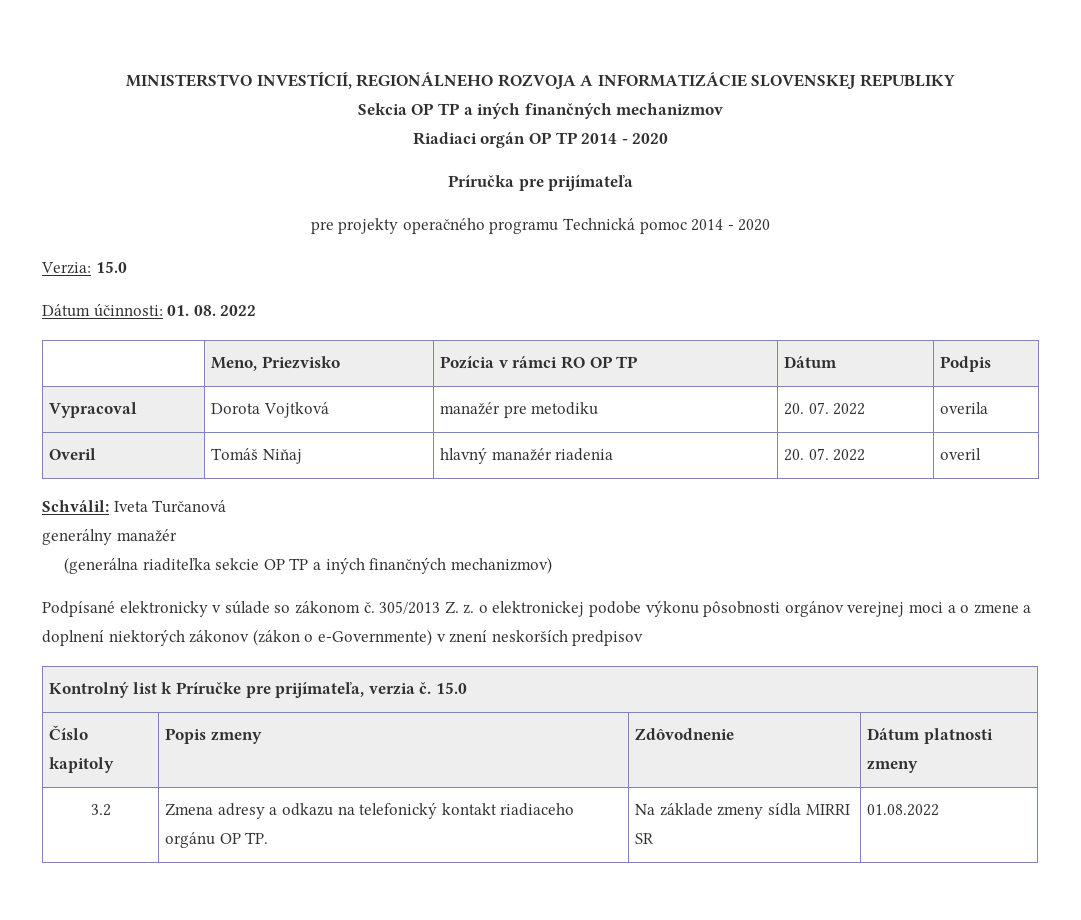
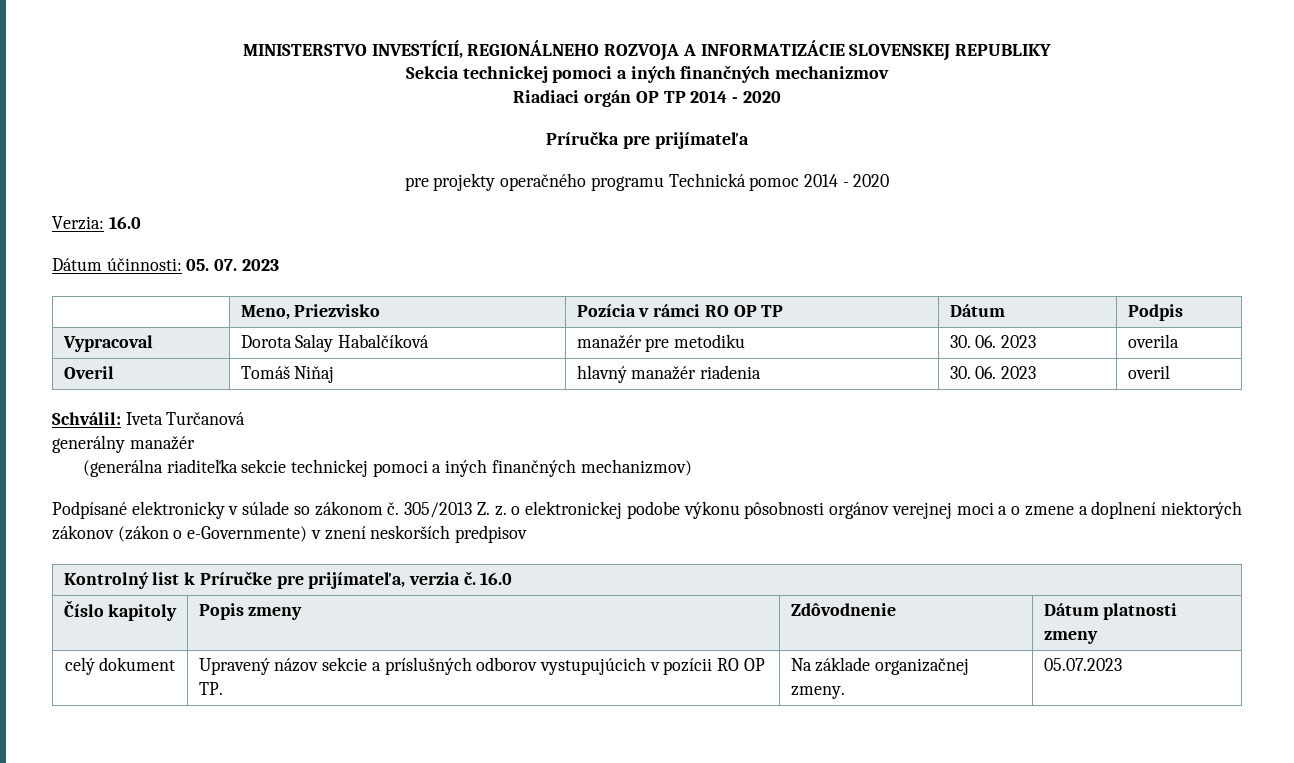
[411,103,460,115] OP TP -> [462,66,613,83] technickej pomoci
[95,261,127,273] 15.0 -> [108,216,141,229] 16.0
[167,305,257,316] 01. 08. 2022 -> [186,259,279,271] 05. 07. 2023
[263,402,329,418] Vojtková -> [295,334,430,352] Salay Habalčíková
[784,402,866,415] 20. 07. 2022 -> [949,335,1037,348] 30. 06. 2023
[784,448,866,461] 20. 07. 2022 -> [949,366,1037,379] 30. 06. 2023
[263,558,309,570] OP TP -> [290,459,428,477] technickej pomoci
[435,682,467,694] 15.0 -> [480,572,513,585] 16.0
[90,804,111,816] [165,802,575,819] [165,832,216,848] 3.2 | Zmena adresy a odkazu na telefonický kontakt riadiaceho orgánu -> [64,657,176,675] [198,657,740,675] celý dokument | Upravený názov sekcie a príslušných odborov vystupujúcich v pozícii RO
[717,803,850,819] [635,833,655,844] [867,804,940,816] zmeny sídla MIRRI SR | 01.08.2022 -> [875,658,970,675] [790,686,845,699] [1043,658,1122,671] organizačnej zmeny. | 05.07.2023

